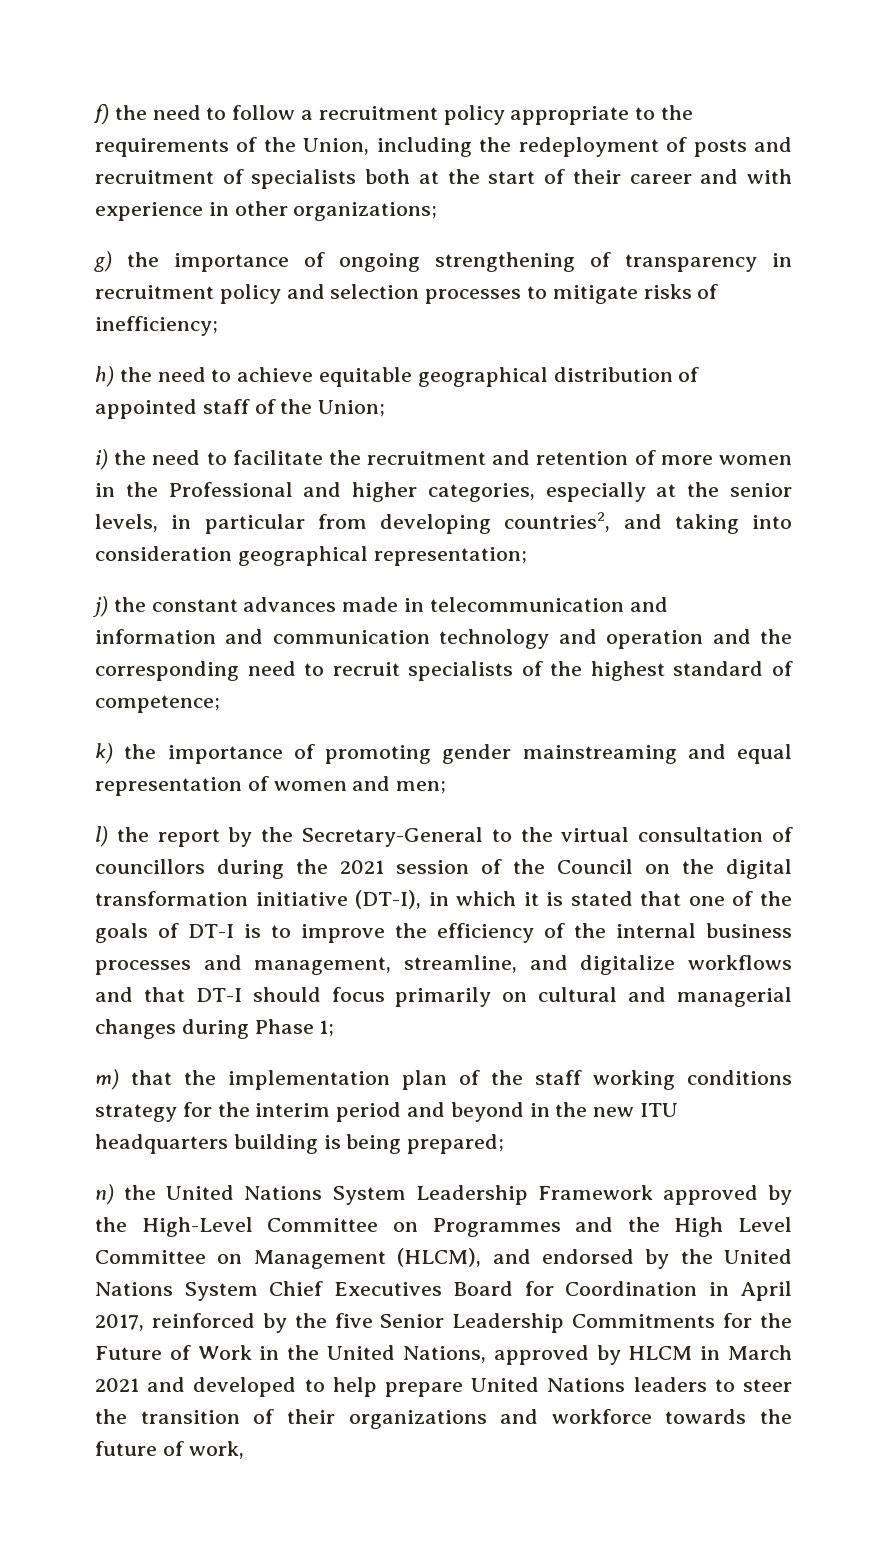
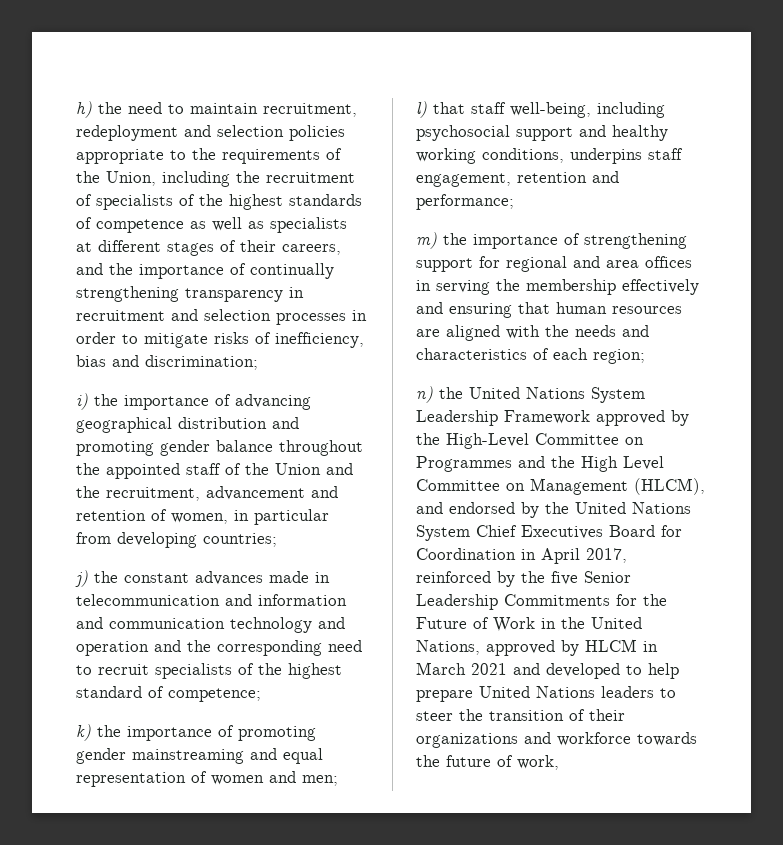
[94,104,505,125] f) the need to follow a recruitment policy -> [76,101,357,118] [76,125,345,141] h) the need to maintain recruitment, redeployment and selection policies
[518,137,793,157] [95,169,793,189] [95,201,438,221] [94,251,611,272] redeployment of posts and recruitment of specialists both at the start of their career and with experience in other organizations; // g) the importance of ongoing strengthening of -> [266,172,355,183] [76,194,362,210] [76,217,347,233] [76,240,341,256] [76,263,334,279] [76,286,179,302] recruitment of specialists of the highest standards of competence as well as specialists at different stages of their careers, and the importance of continually strengthening
[219,284,281,304] policy -> (165, 315) none
(522, 296) none -> [352,310,367,321] [76,332,116,344] in order
[95,316,218,336] [95,366,700,387] [95,399,386,419] [95,449,792,470] [95,482,793,502] [95,512,792,534] [95,546,527,566] inefficiency; // h) the need to achieve equitable geographical distribution of appointed staff of the Union; // i) the need to facilitate the recruitment and retention of more women in the Professional and higher categories, especially at the senior levels, in particular from developing countries2, and taking into consideration geographical representation; -> [275,332,364,348] [76,355,258,370] [76,393,311,410] [76,417,299,433] [76,440,363,456] [76,463,353,479] [76,486,338,501] [76,509,329,525] [76,532,277,548] inefficiency, bias and discrimination; // i) the importance of advancing geographical distribution and promoting gender balance throughout the appointed staff of the Union and the recruitment, advancement and retention of women, in particular from developing countries;
[116,827,793,847] [95,859,792,879] [95,890,792,909] [95,923,792,943] [95,955,792,975] [95,987,792,1007] [95,1019,335,1039] [95,1069,792,1090] [95,1102,679,1122] [95,1134,505,1154] the report by the Secretary-General to the virtual consultation of councillors during the 2021 session of the Council on the digital transformation initiative (DT-I), in which it is stated that one of the goals of DT-I is to improve the efficiency of the internal business processes and management, streamline, and digitalize workflows and that DT-I should focus primarily on cultural and managerial changes during Phase 1; // m) that the implementation plan of the staff working conditions strategy for the interim period and beyond in the new ITU headquarters building is being prepared; -> [433,102,665,118] [416,125,668,141] [416,148,683,164] [416,171,619,187] [416,194,514,210] [416,232,687,249] [416,256,692,272] [416,279,699,295] [416,302,682,318] [416,325,649,341] [416,348,645,364] that staff well-being, including psychosocial support and healthy working conditions, underpins staff engagement, retention and performance; // m) the importance of strengthening support for regional and area offices in serving the membership effectively and ensuring that human resources are aligned with the needs and characteristics of each region;

